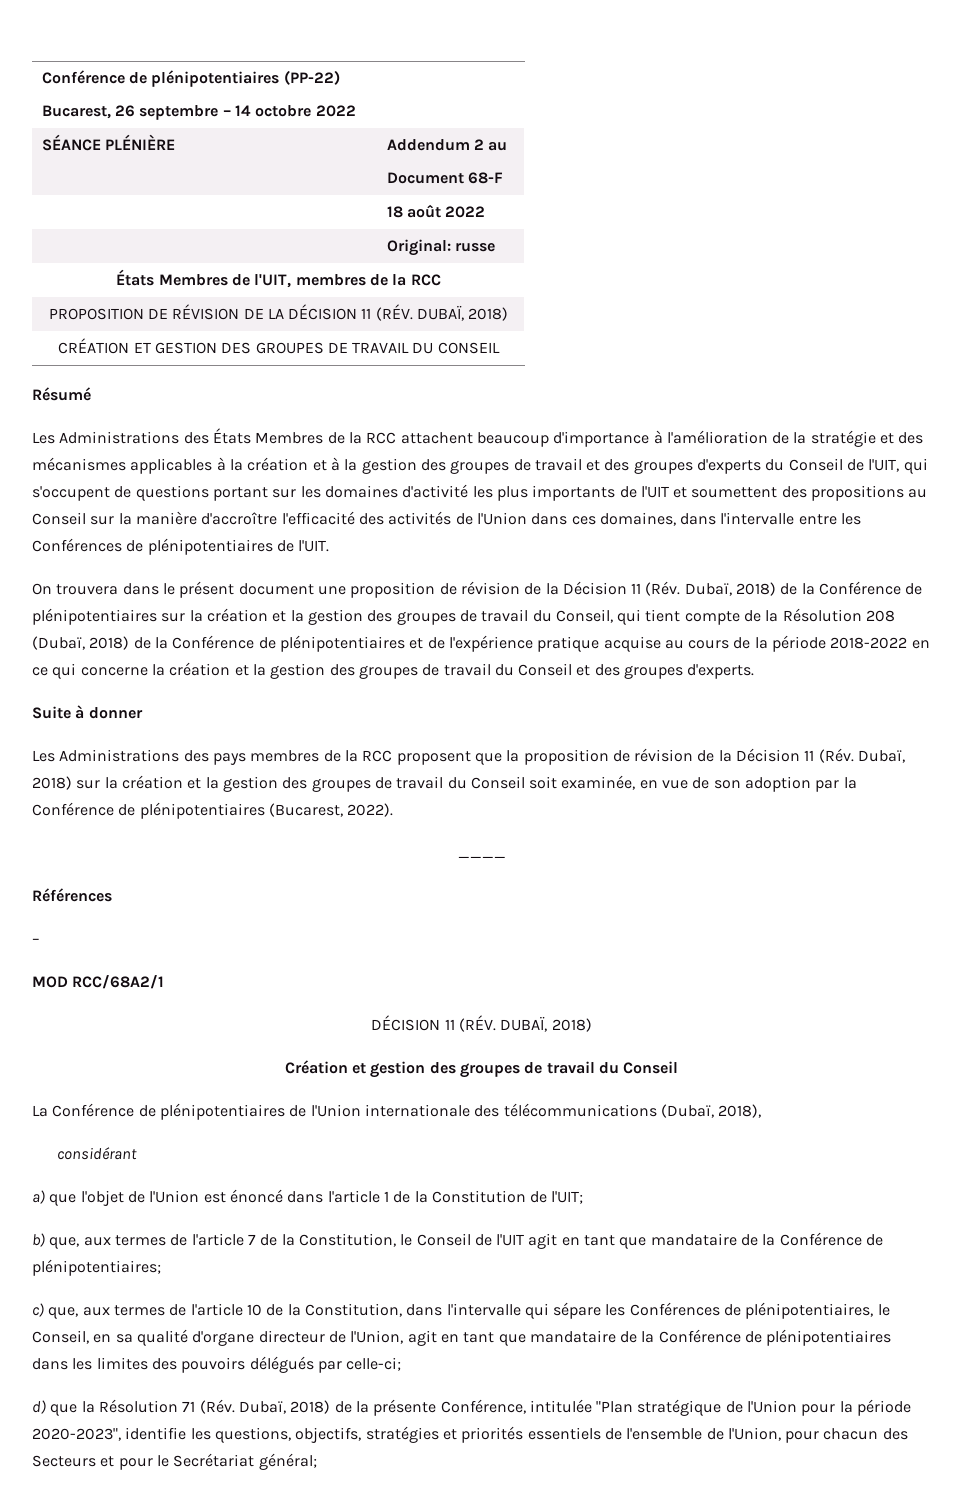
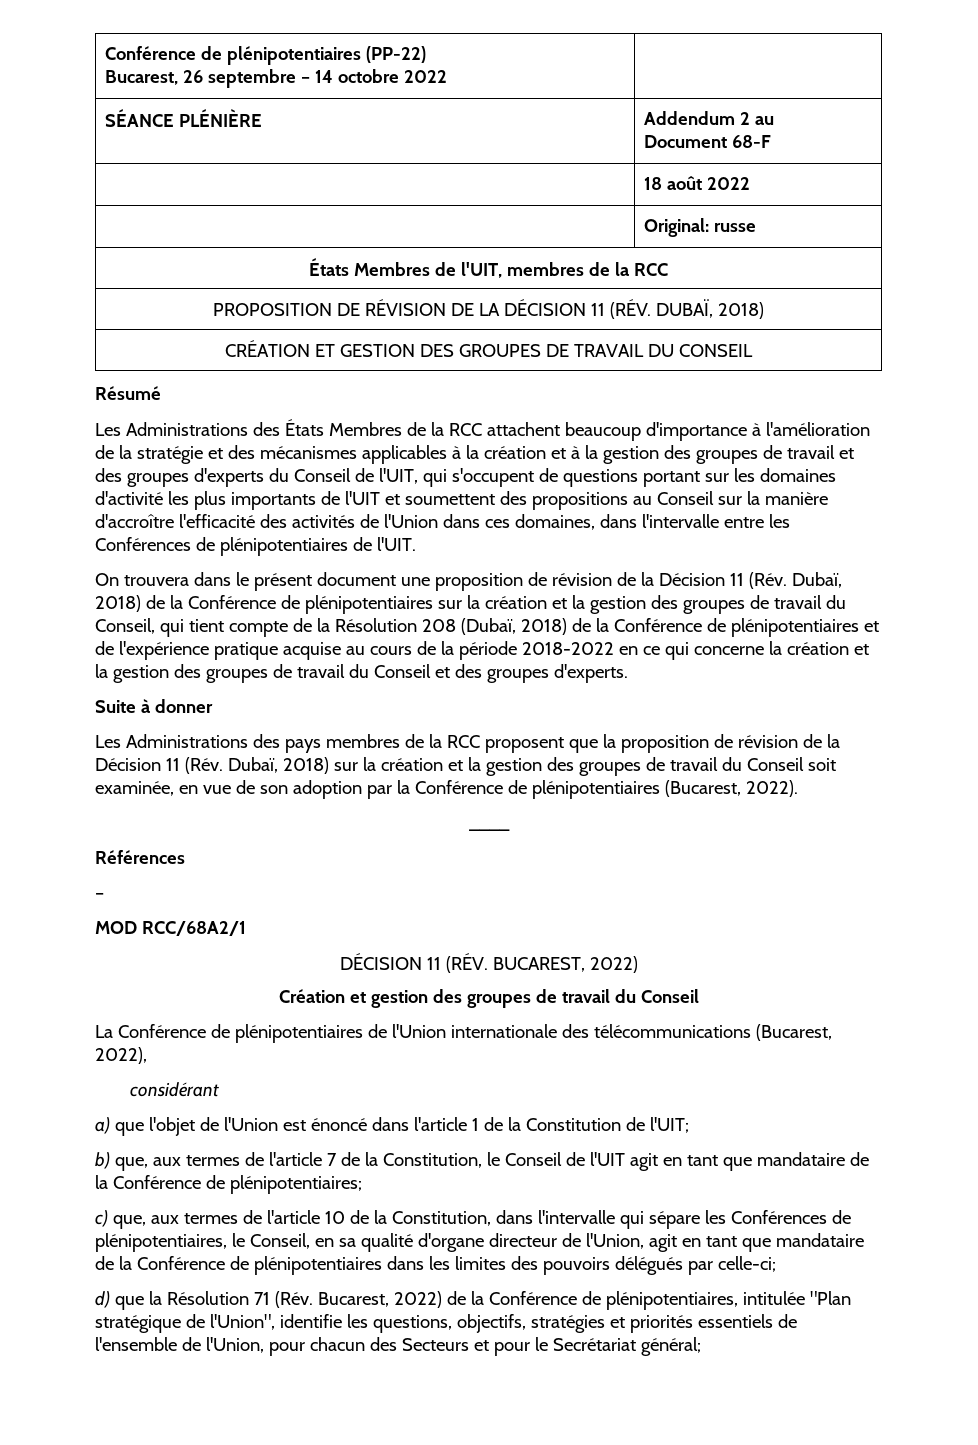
[500,1016,592,1032] DUBAÏ, 2018) -> [492,956,638,973] BUCAREST, 2022)
[660,1104,762,1118] (Dubaï, 2018), -> [755,1024,832,1041] [95,1047,147,1064] (Bucarest, 2022),
[238,1399,912,1416] [32,1428,121,1441] Dubaï, 2018) de la présente Conférence, intitulée "Plan stratégique de l'Union pour la période 2020-2023", -> [317,1291,851,1310] [95,1314,275,1333] Bucarest, 2022) de la Conférence de plénipotentiaires, intitulée "Plan stratégique de l'Union",

